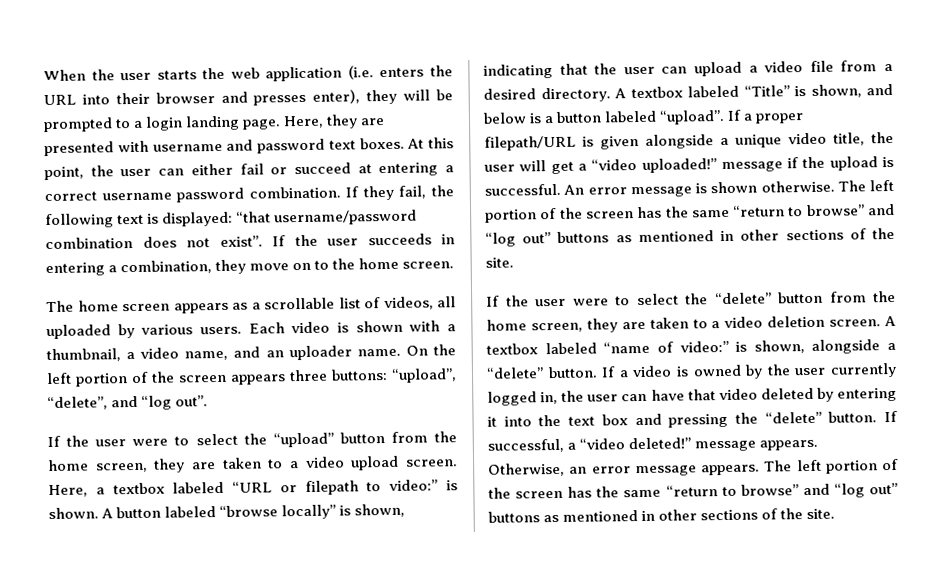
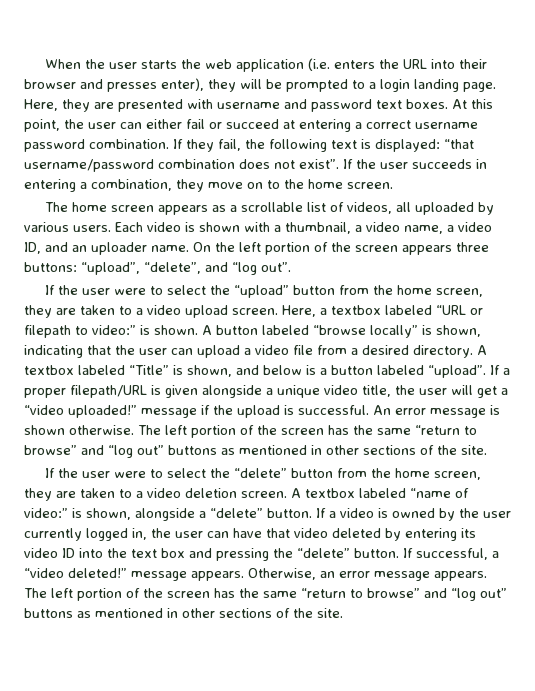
(229, 355) none -> [447,222,492,232] [24,242,41,254] a video ID,
[487,416,497,427] it -> [461,528,476,538] [24,548,75,558] its video ID

